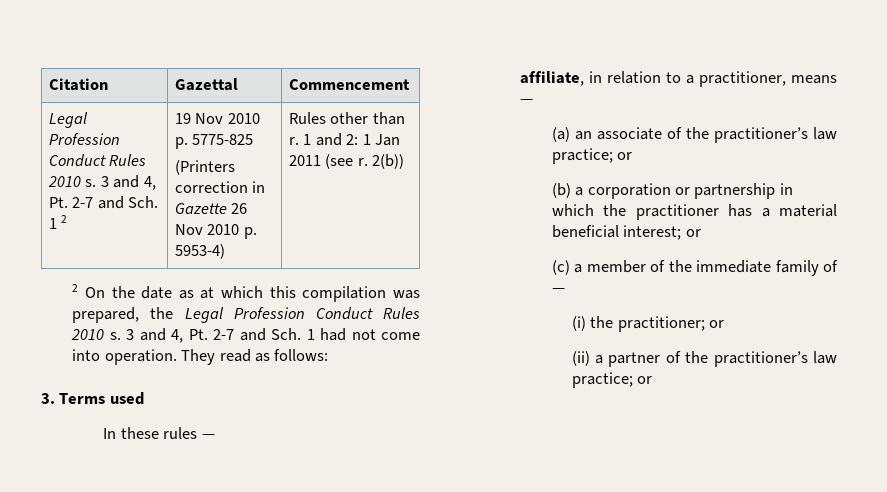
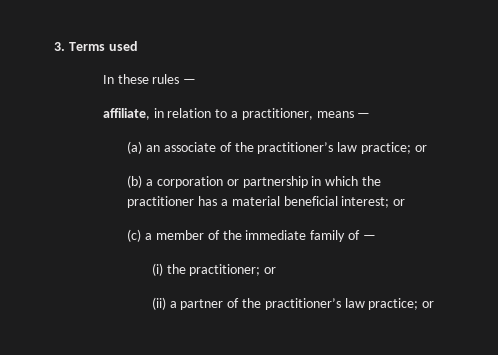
[48,78,108,91] [174,78,238,91] [288,79,410,90] [48,112,88,128] [48,133,120,145] [48,154,147,167] [47,175,156,190] [48,196,159,209] [48,215,68,229] [174,113,260,124] [174,134,254,149] [174,160,235,175] [174,181,266,193] [174,203,248,214] [174,224,257,239] [174,244,225,259] [288,112,405,125] [288,133,401,146] [288,154,405,169] [72,284,421,302] [72,307,420,323] [71,328,420,343] [72,349,329,365] Citation | Gazettal | Commencement // Legal Profession Conduct Rules 2010 s. 3 and 4, Pt. 2-7 and Sch. 1 2 | 19 Nov 2010 p. 5775-825 // (Printers correction in Gazette 26 Nov 2010 p. 5953-4) | Rules other than r. 1 and 2: 1 Jan 2011 (see r. 2(b)) // 2 On the date as at which this compilation was prepared, the Legal Profession Conduct Rules 2010 s. 3 and 4, Pt. 2-7 and Sch. 1 had not come into operation. They read as follows: // -> (54, 46) none

